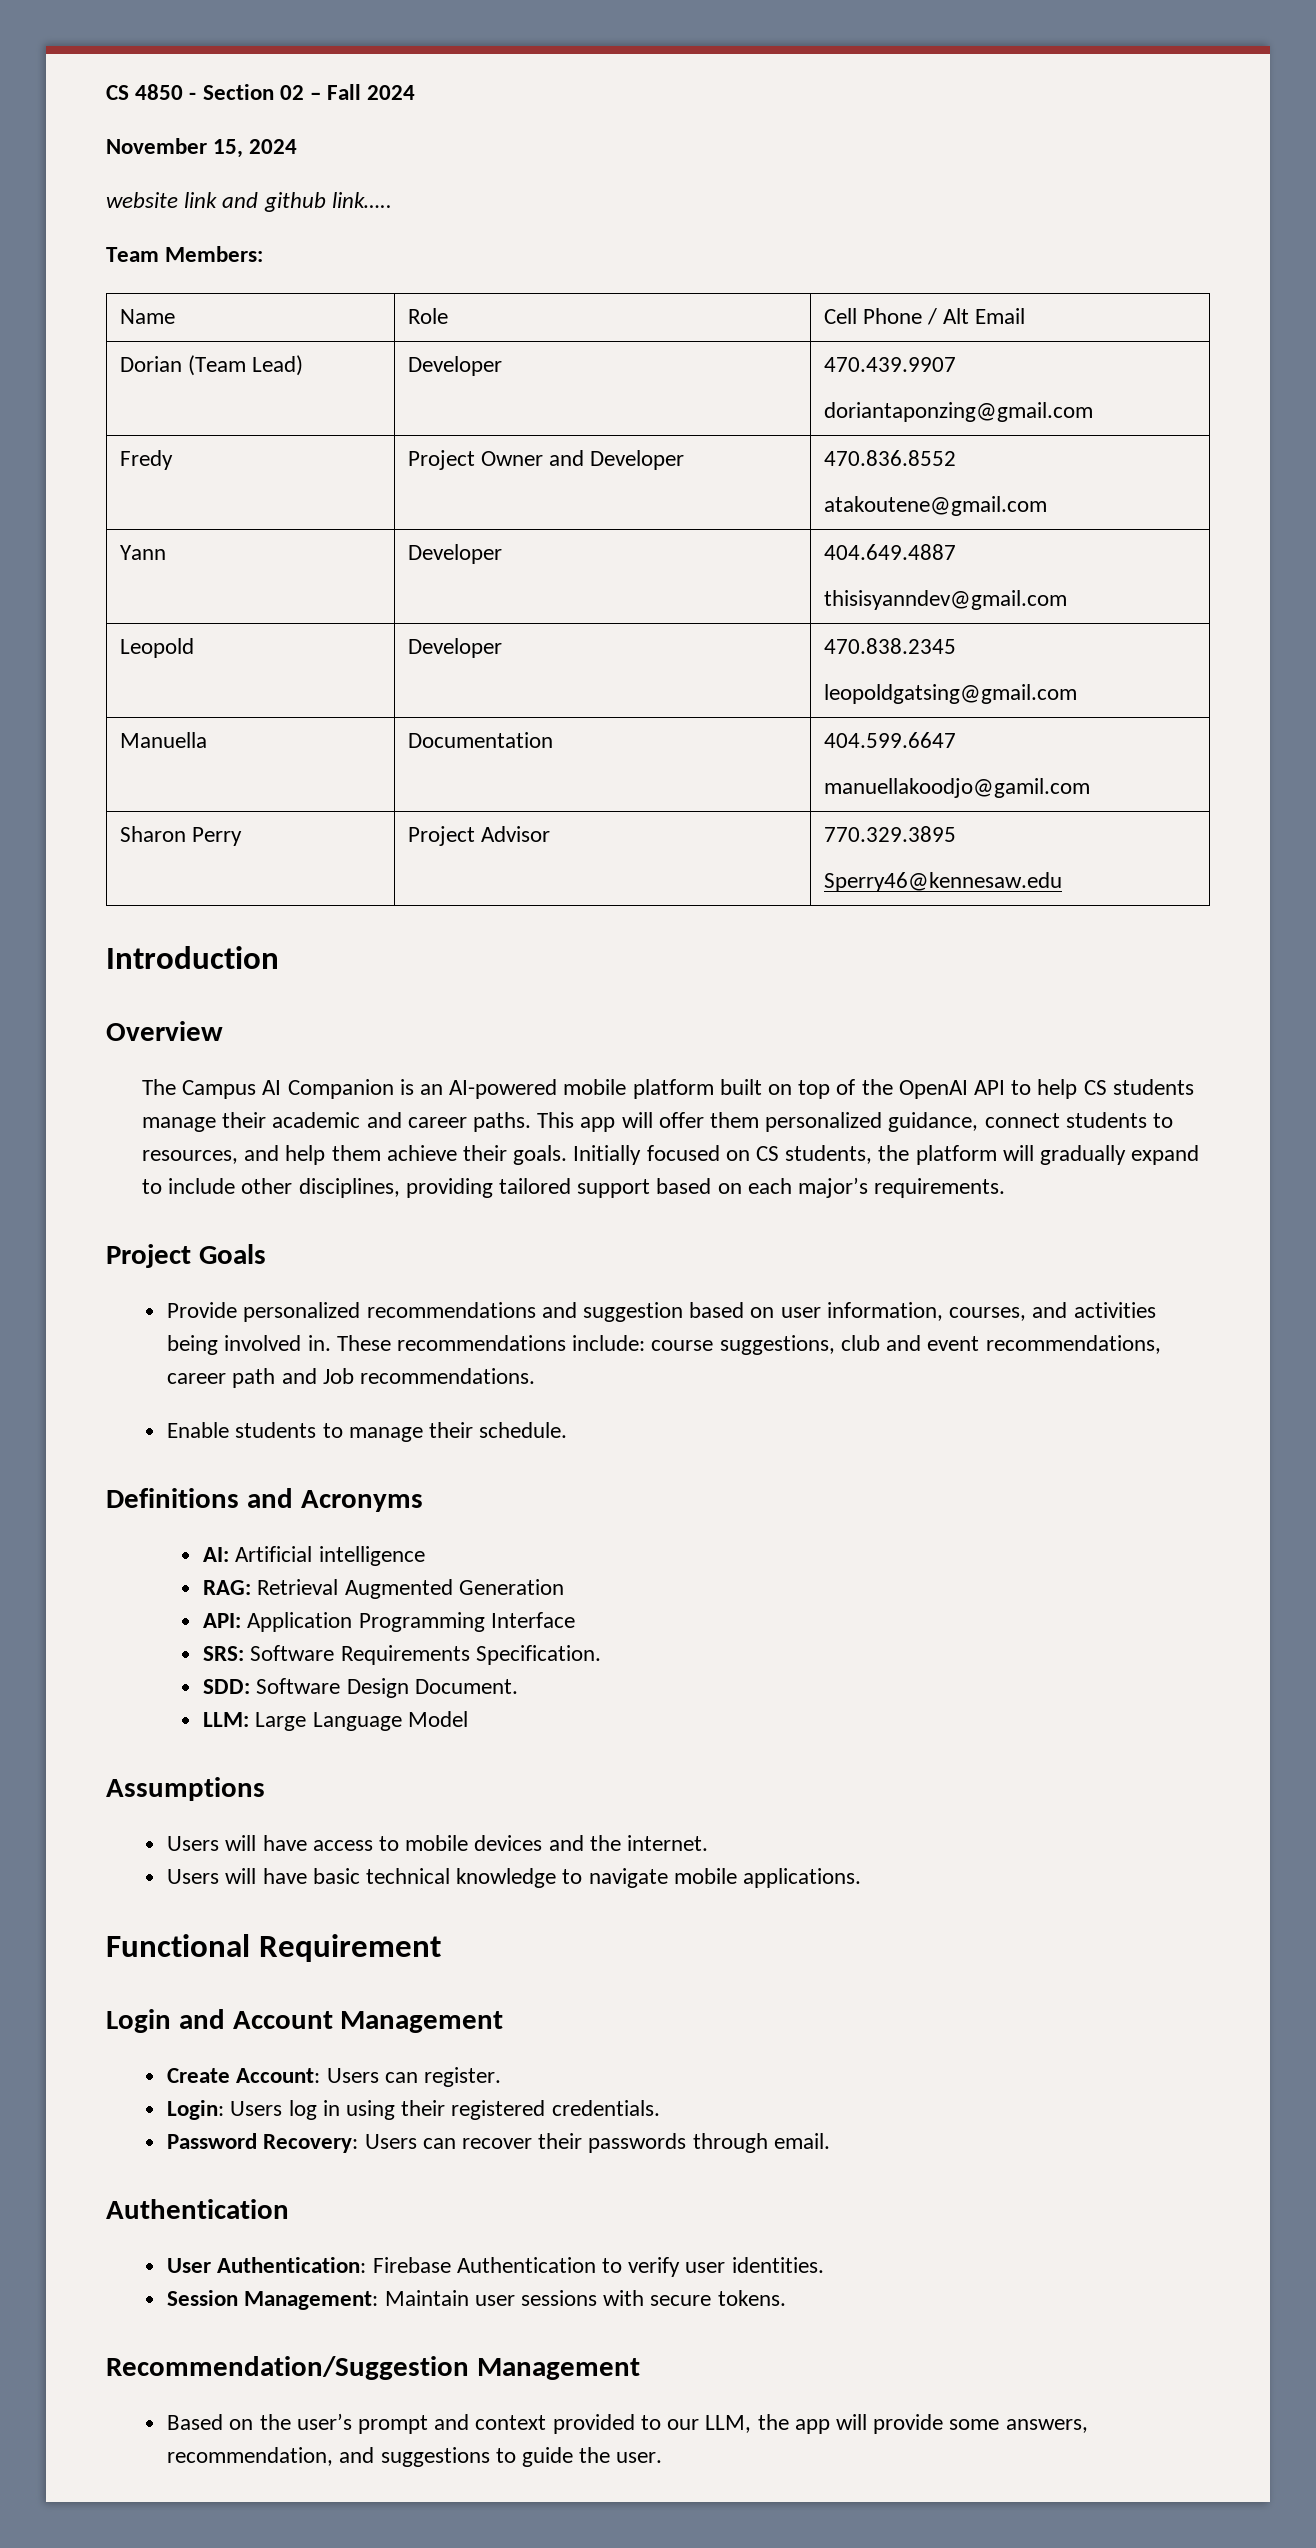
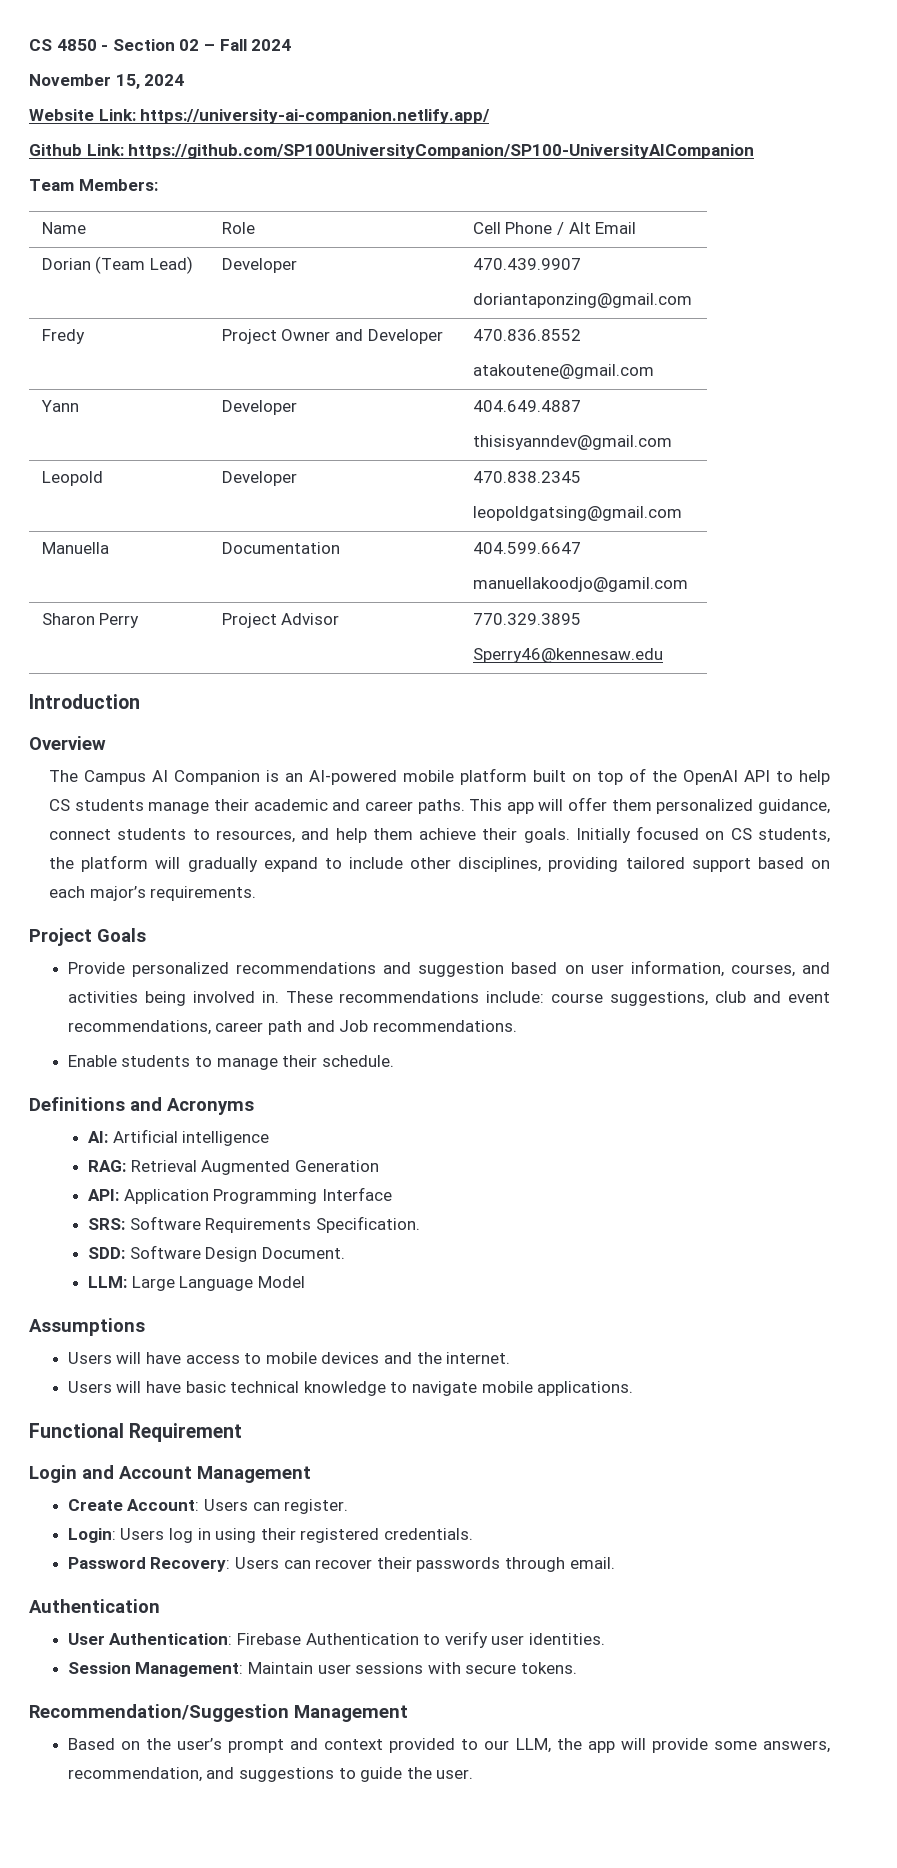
[106,192,392,212] website link and github link….. -> [29,109,491,124] [29,144,755,159] Website Link: https://university-ai-companion.netlify.app/ // Github Link: https://github.com/SP100UniversityCompanion/SP100-UniversityAICompanion

